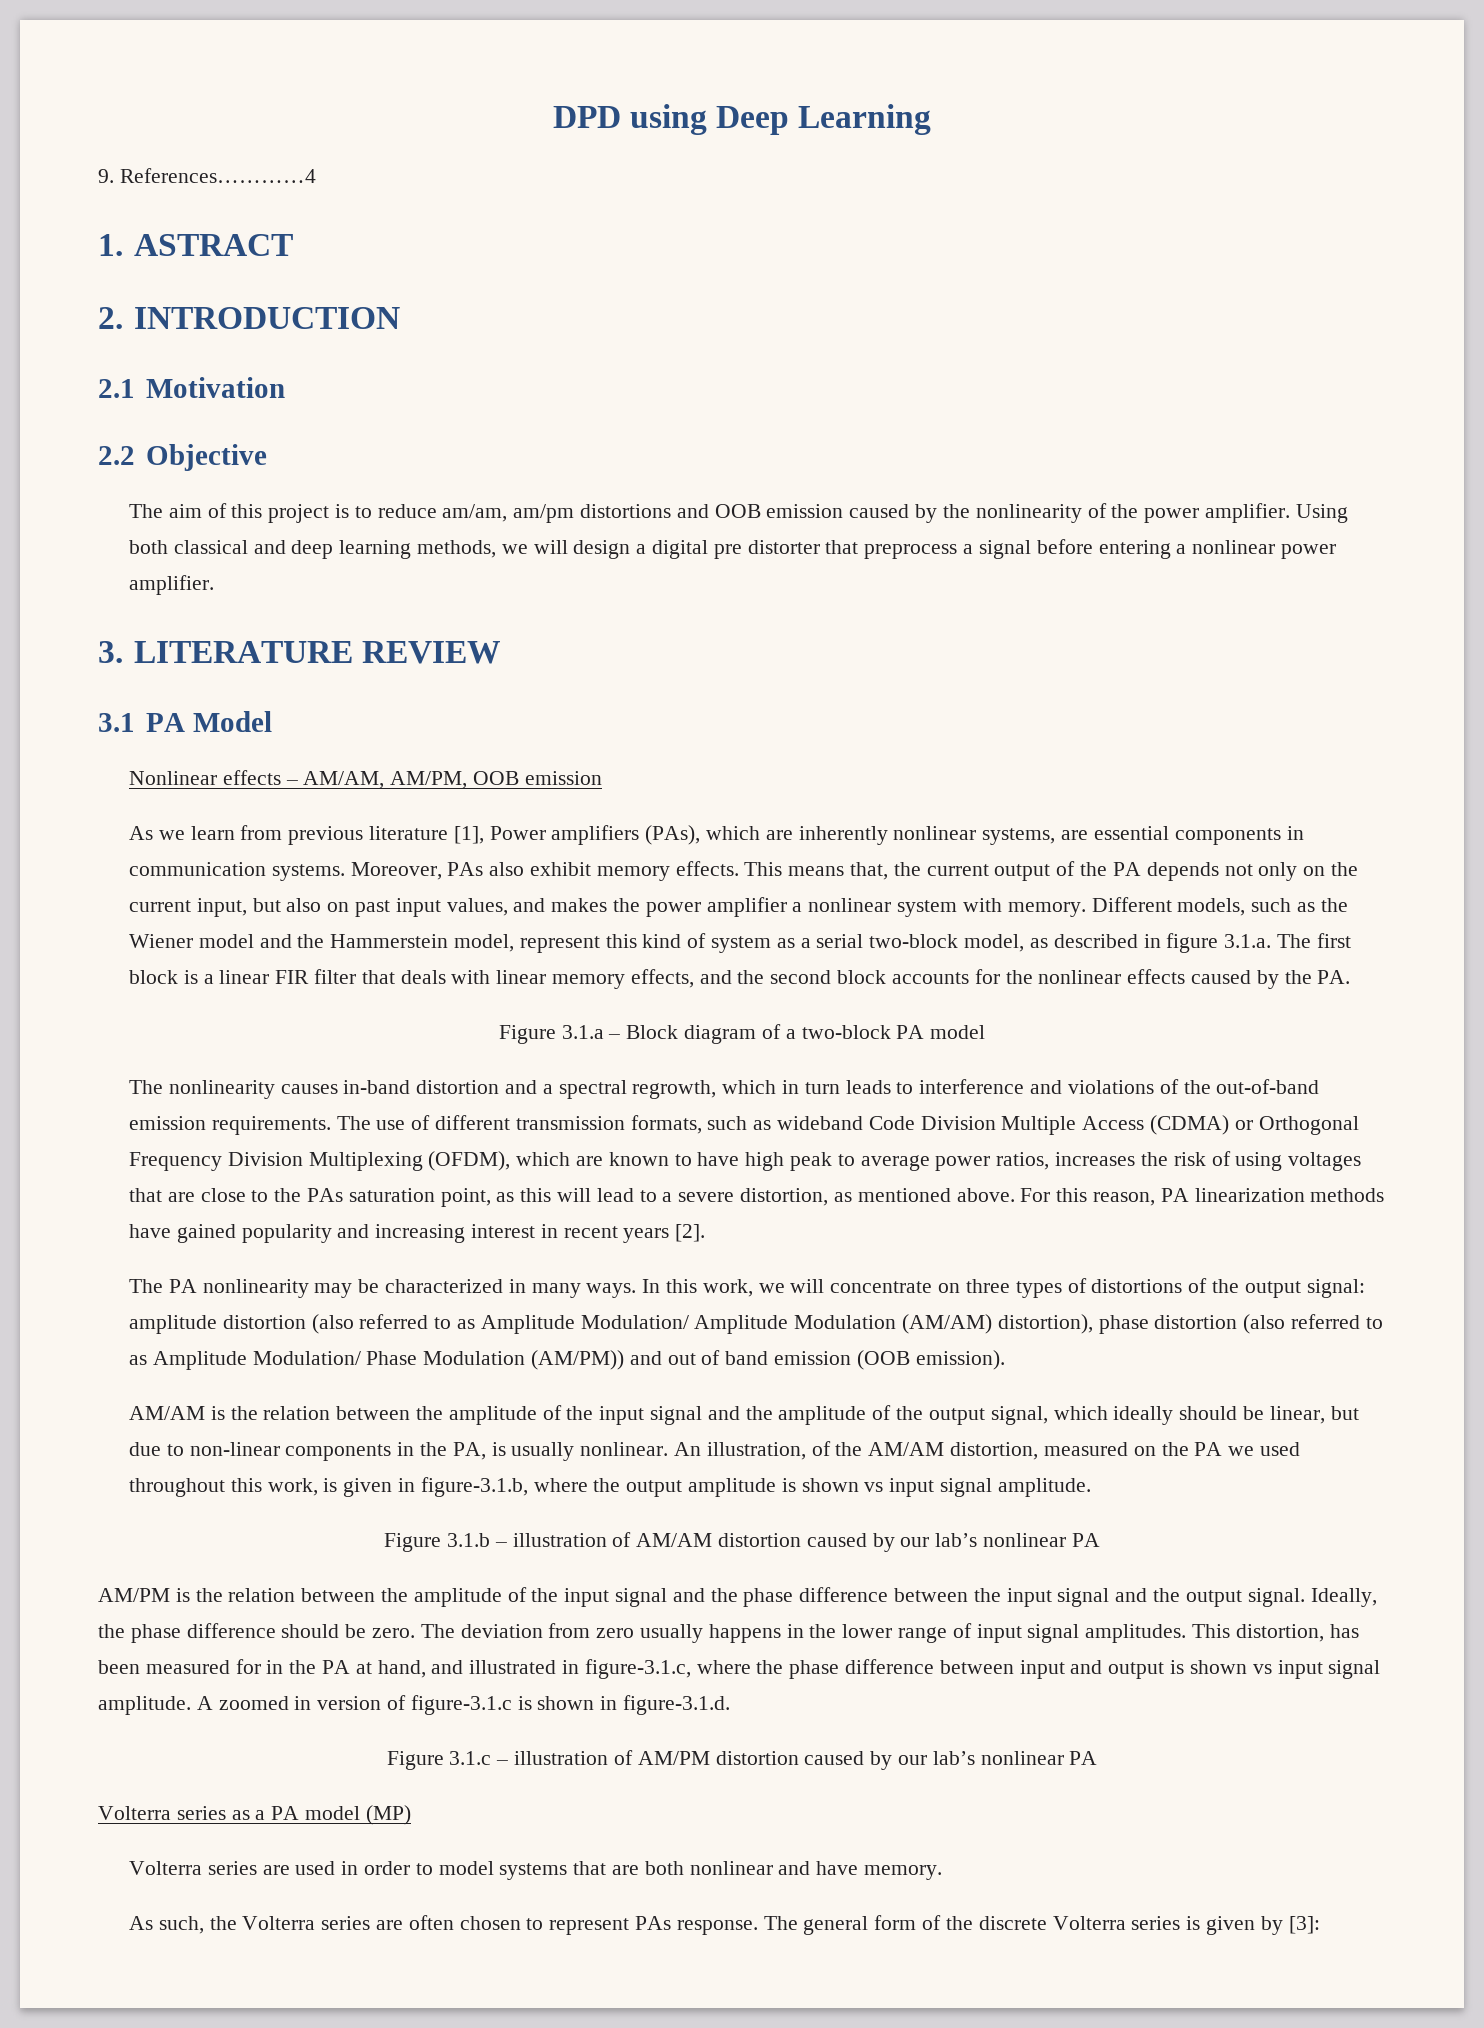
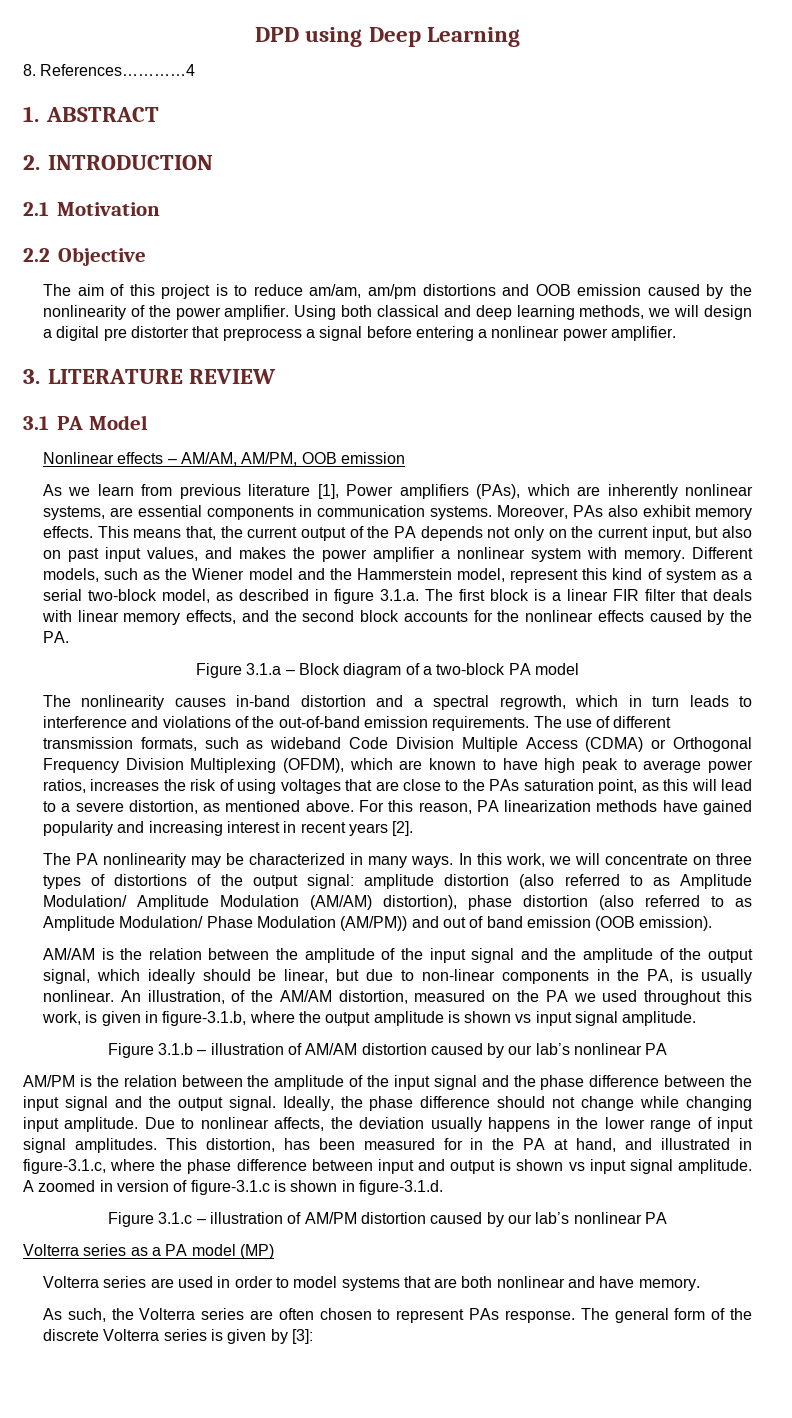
[98,169,114,183] 9. -> [23,64,36,76] 8.
[133,234,293,256] ASTRACT -> [46,107,159,122] ABSTRACT
[345,1623,635,1638] be zero. The deviation from zero -> [552,1096,753,1111] [23,1117,425,1132] not change while changing input amplitude. Due to nonlinear affects, the deviation

